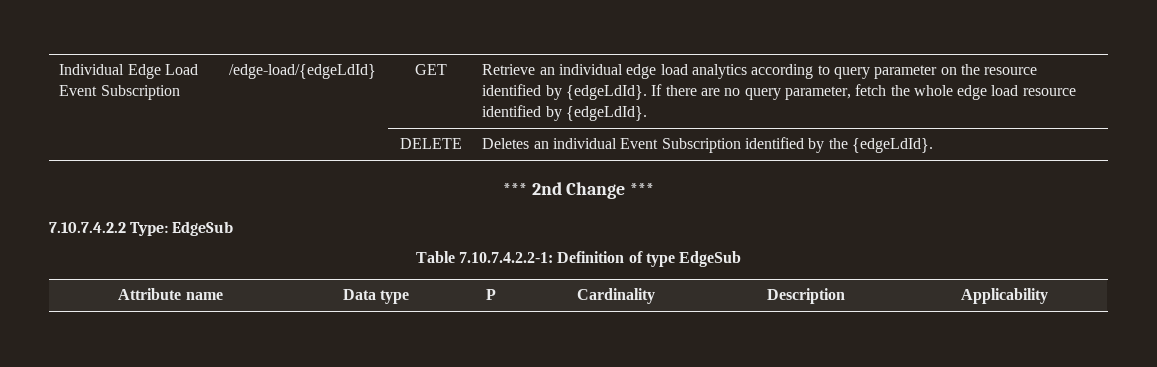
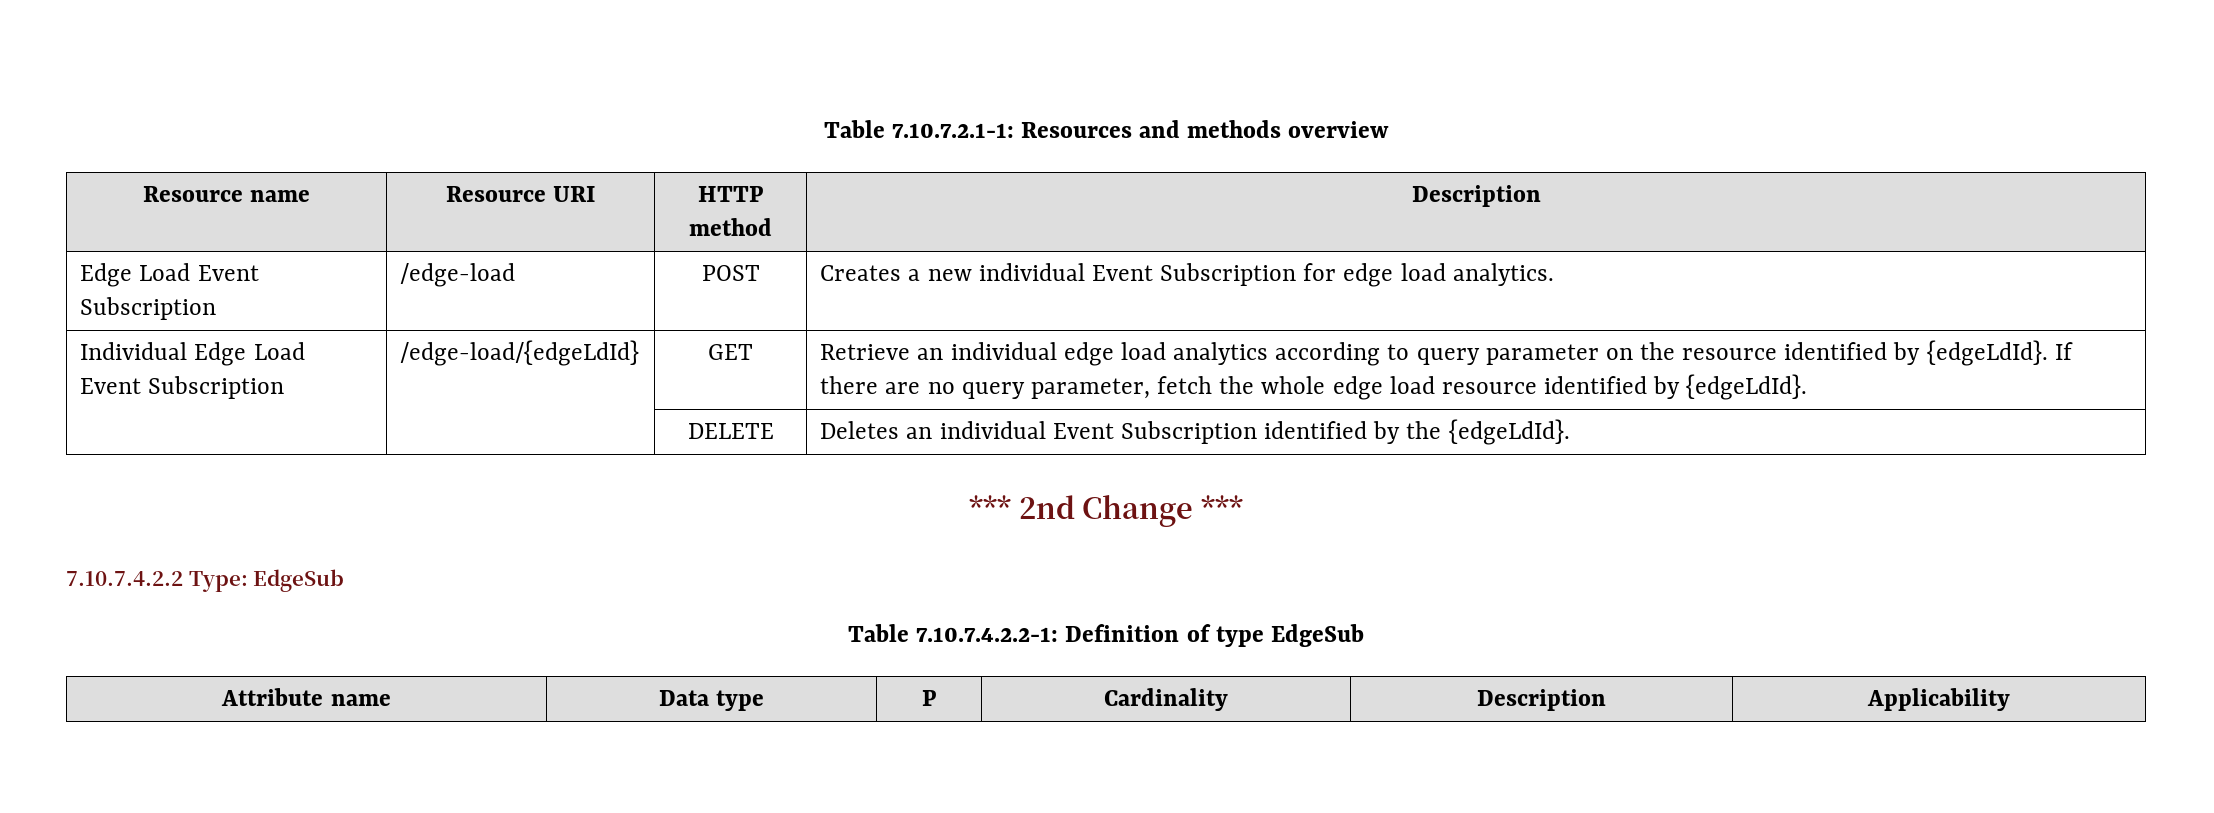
(59, 69) none -> [823,120,1390,138] [142,186,311,202] [445,186,596,202] [698,186,763,202] [689,218,772,236] [1411,185,1541,207] [80,263,259,287] [80,297,217,320] [400,263,516,287] [701,265,760,281] [820,263,1554,287] Table 7.10.7.2.1-1: Resources and methods overview // Resource name | Resource URI | HTTP method | Description // Edge Load Event Subscription | /edge-load | POST | Creates a new individual Event Subscription for edge load analytics. //

